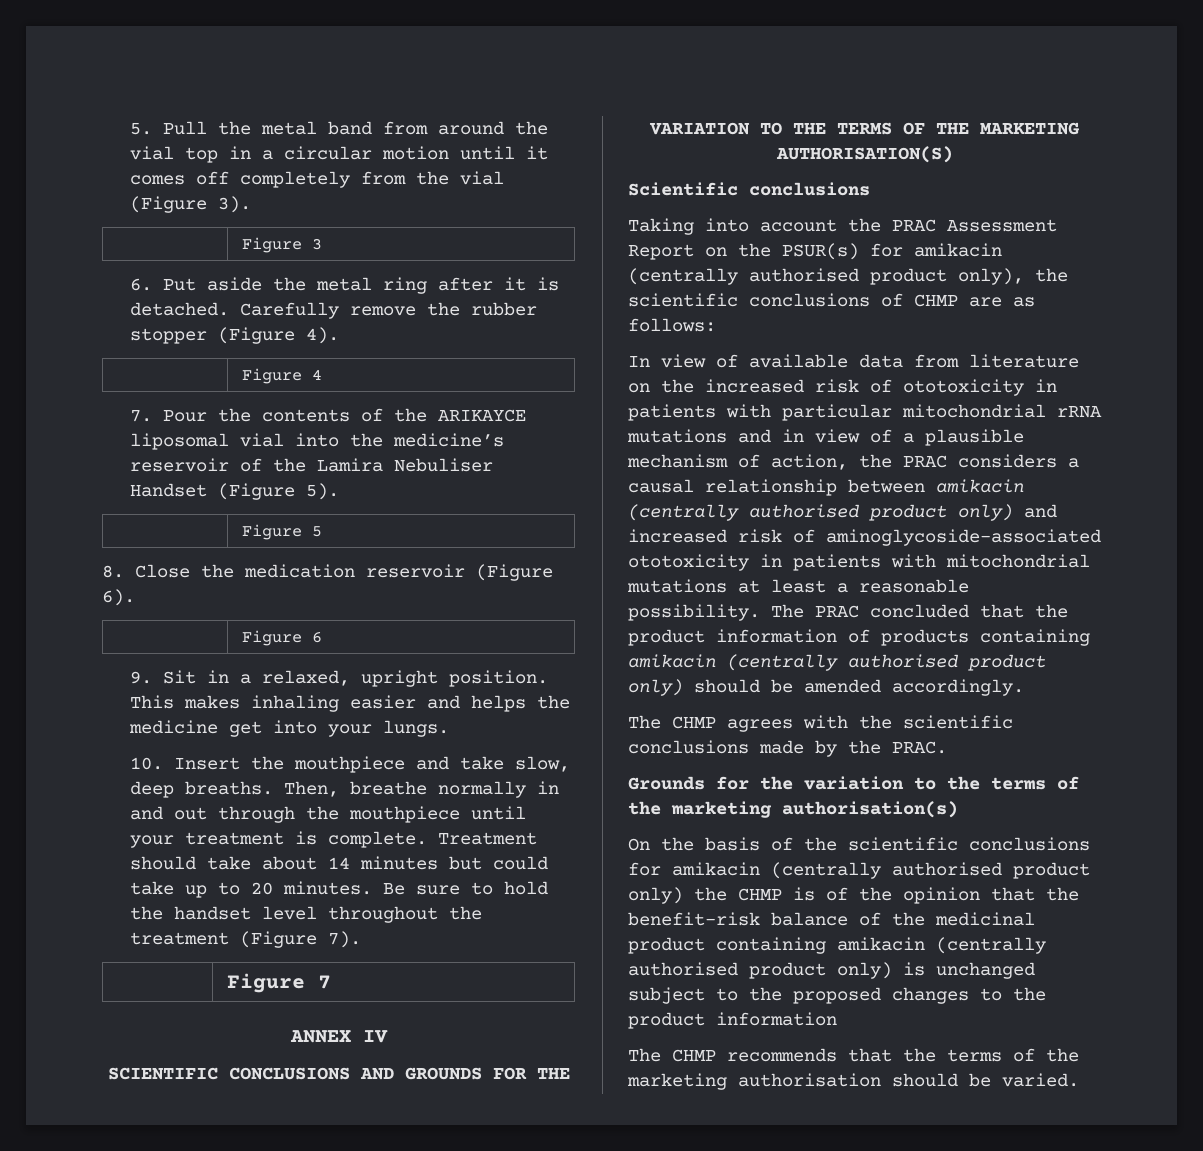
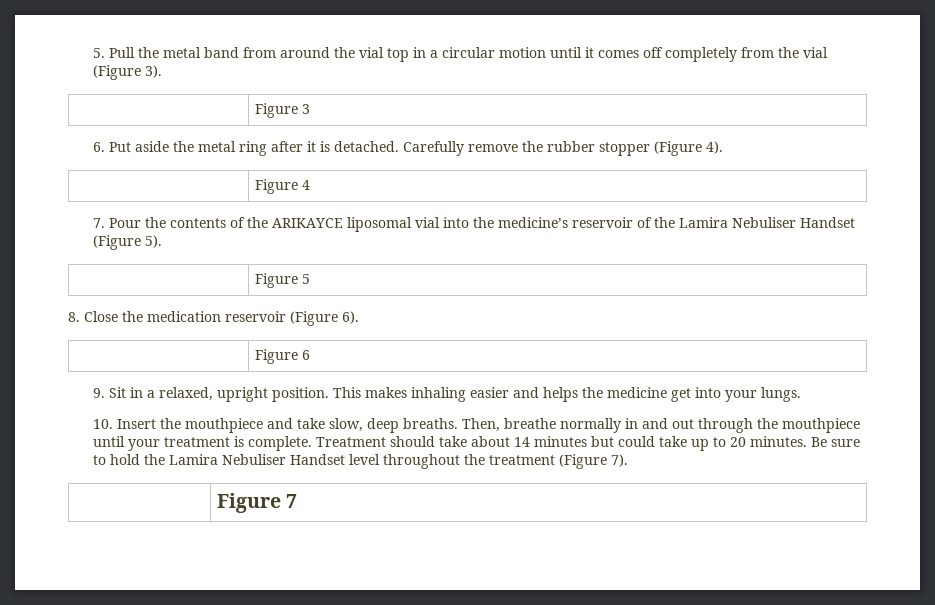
[173,906,251,920] handset -> [169,454,346,465] Lamira Nebuliser Handset
[289,1030,388,1043] [107,1067,570,1080] [649,122,1080,135] [775,146,953,163] [628,182,870,196] [628,218,1057,235] [628,243,1002,260] [628,268,1068,285] [628,293,1035,307] [628,318,716,332] [628,354,1079,368] [628,379,1057,396] [628,404,1102,421] [627,429,1024,446] [627,454,1079,470] [628,479,1024,496] [628,504,1057,521] [628,529,1101,546] [628,554,1090,571] [627,579,969,593] [628,604,1068,621] [628,629,1090,646] [628,654,1046,671] [628,679,1024,696] [628,715,1013,732] [628,740,947,757] [628,776,1079,790] [628,801,958,818] [628,837,1090,851] [628,862,1090,879] [628,887,1079,904] [628,912,1035,926] [628,937,1046,954] [628,962,1035,979] [628,987,1046,1004] [628,1012,837,1029] [628,1048,1079,1062] [627,1073,1079,1090] // ANNEX IV // SCIENTIFIC CONCLUSIONS AND GROUNDS FOR THE VARIATION TO THE TERMS OF THE MARKETING AUTHORISATION(S) // Scientific conclusions // Taking into account the PRAC Assessment Report on the PSUR(s) for amikacin (centrally authorised product only), the scientific conclusions of CHMP are as follows: // In view of available data from literature on the increased risk of ototoxicity in patients with particular mitochondrial rRNA mutations and in view of a plausible mechanism of action, the PRAC considers a causal relationship between amikacin (centrally authorised product only) and increased risk of aminoglycoside-associated ototoxicity in patients with mitochondrial mutations at least a reasonable possibility. The PRAC concluded that the product information of products containing amikacin (centrally authorised product only) should be amended accordingly. // The CHMP agrees with the scientific conclusions made by the PRAC. // Grounds for the variation to the terms of the marketing authorisation(s) // On the basis of the scientific conclusions for amikacin (centrally authorised product only) the CHMP is of the opinion that the benefit-risk balance of the medicinal product containing amikacin (centrally authorised product only) is unchanged subject to the proposed changes to the product information // The CHMP recommends that the terms of the marketing authorisation should be varied. -> (298, 501) none

